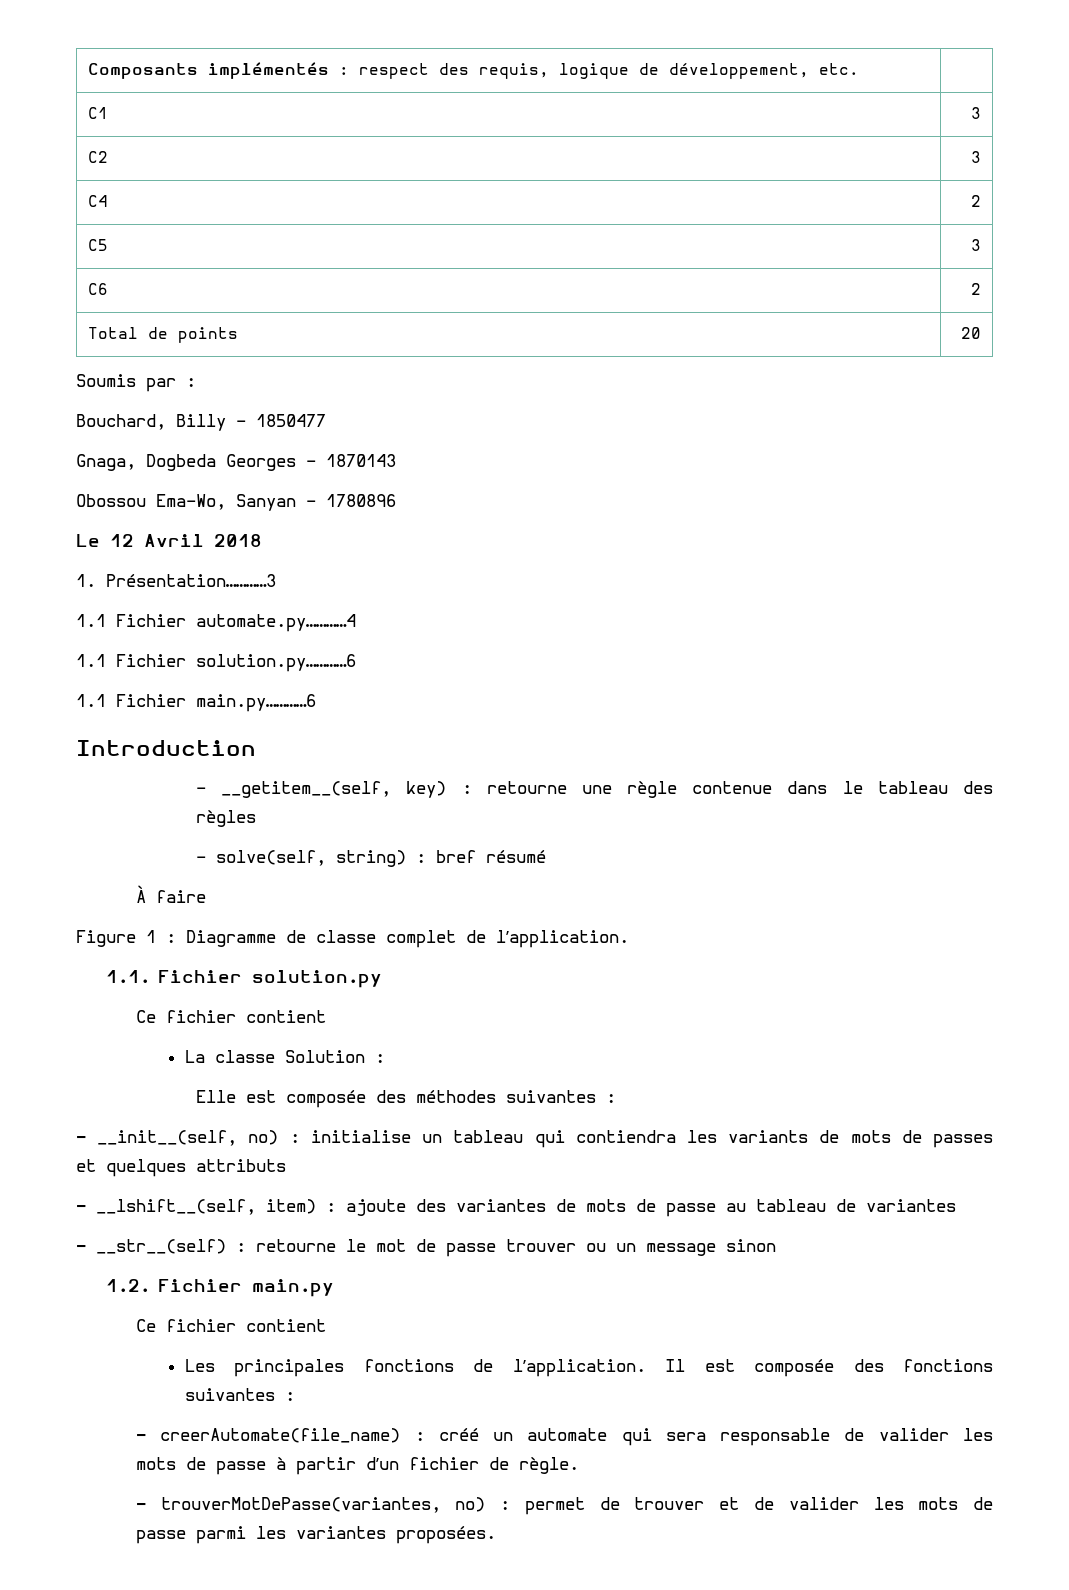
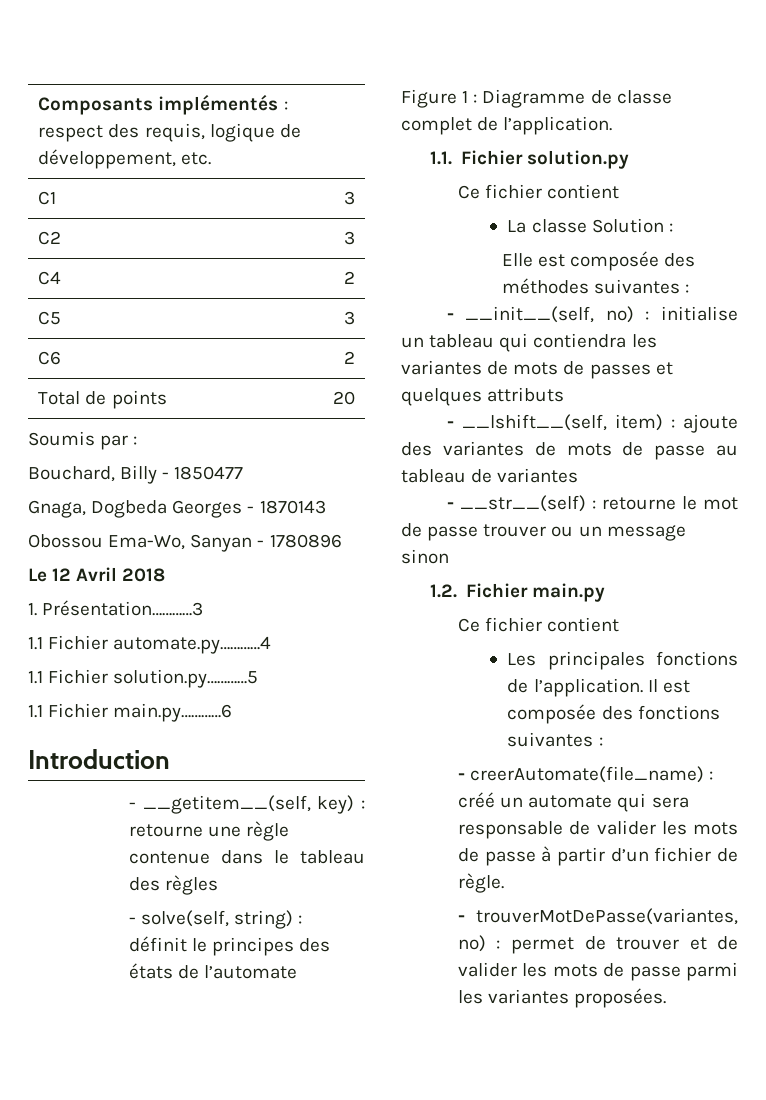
[196,654,356,672] solution.py…………6 -> [113,669,259,688] solution.py…………5
[435,850,546,863] [135,885,206,903] bref résumé // À faire -> [129,936,331,956] [129,963,298,979] définit le principes des états de l’automate
[728,1130,809,1143] variants -> [401,360,482,375] variantes

